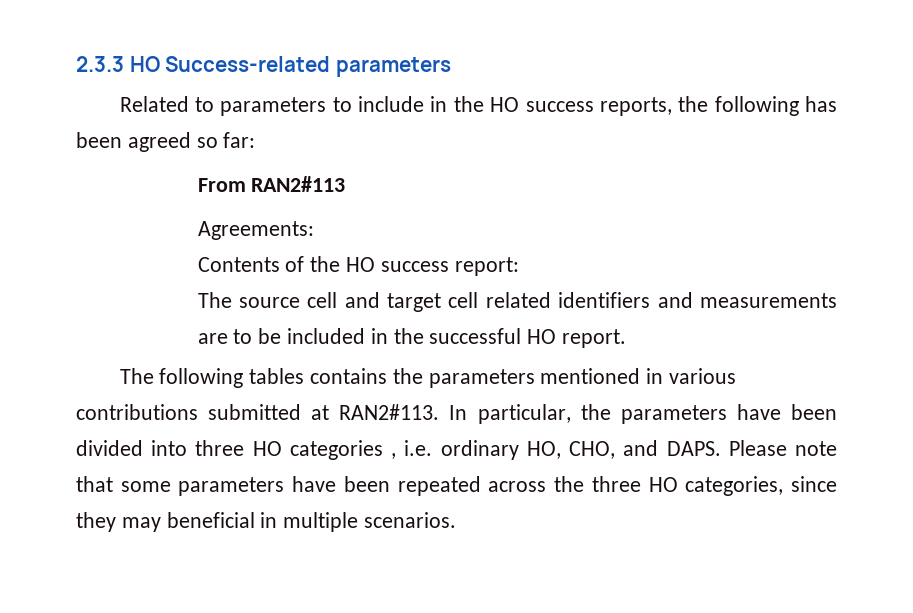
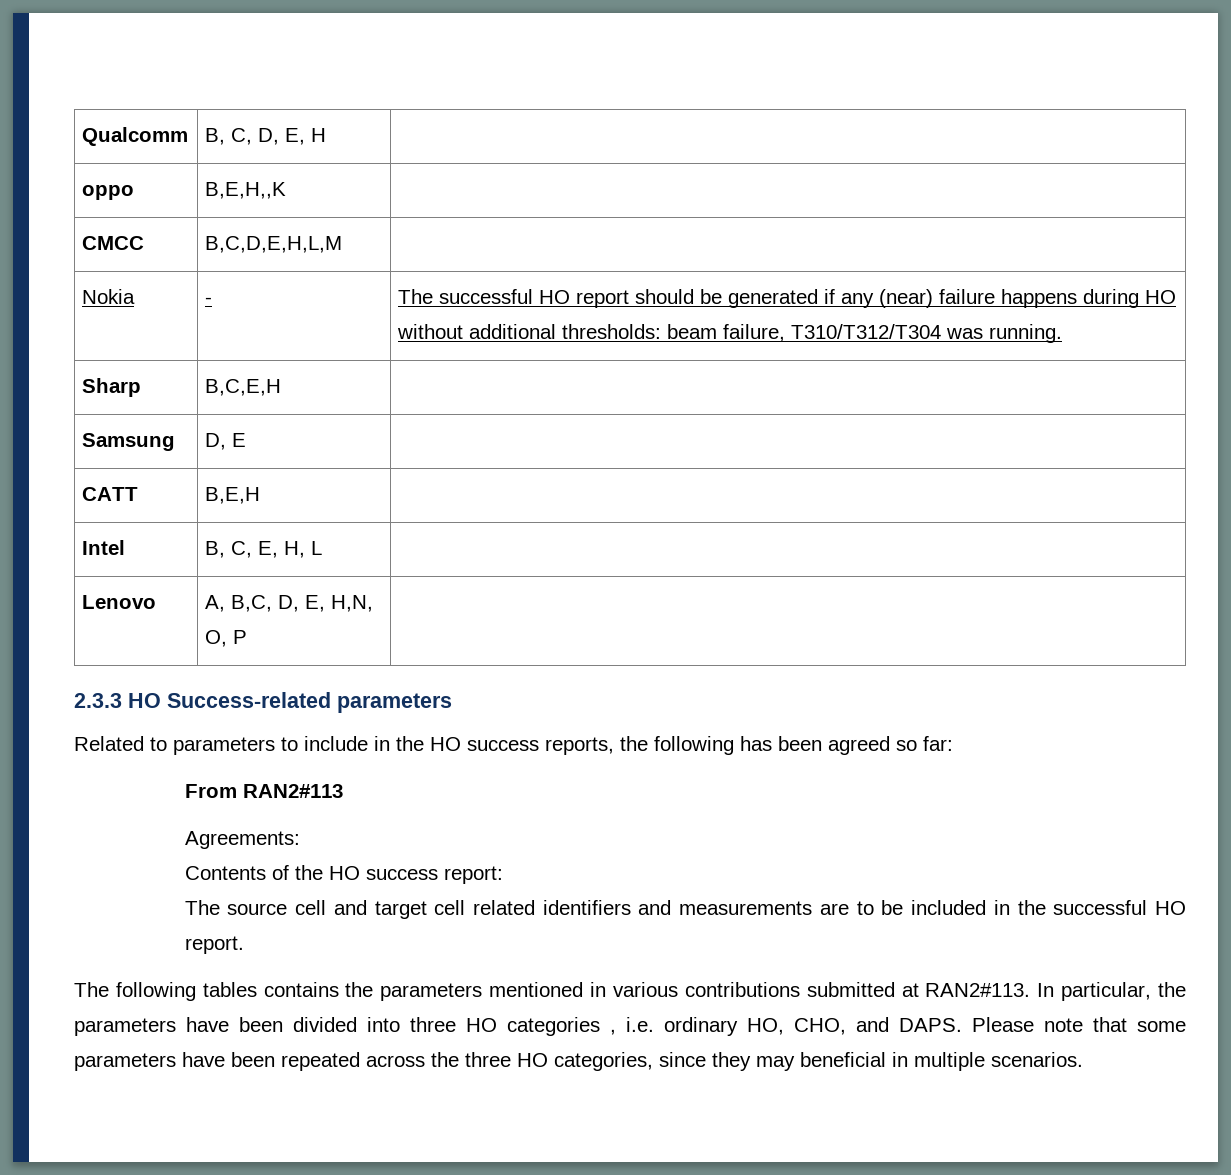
(76, 64) none -> [82,127,189,146] [205,128,327,145] [82,185,135,200] [205,182,287,199] [82,236,145,250] [205,236,343,253] [82,289,136,304] [205,297,213,304] [398,289,1177,308] [397,324,1063,343] [82,378,142,397] [205,379,282,396] [82,433,176,451] [205,433,247,450] [82,487,139,501] [205,487,261,504] [82,540,126,555] [205,541,323,558] [82,595,157,609] [205,595,374,612] [205,630,248,647] Qualcomm | B, C, D, E, H | // oppo | B,E,H,,K | // CMCC | B,C,D,E,H,L,M | // Nokia | - | The successful HO report should be generated if any (near) failure happens during HO without additional thresholds: beam failure, T310/T312/T304 was running. // Sharp | B,C,E,H | // Samsung | D, E | // CATT | B,E,H | // Intel | B, C, E, H, L | // Lenovo | A, B,C, D, E, H,N, O, P | //

